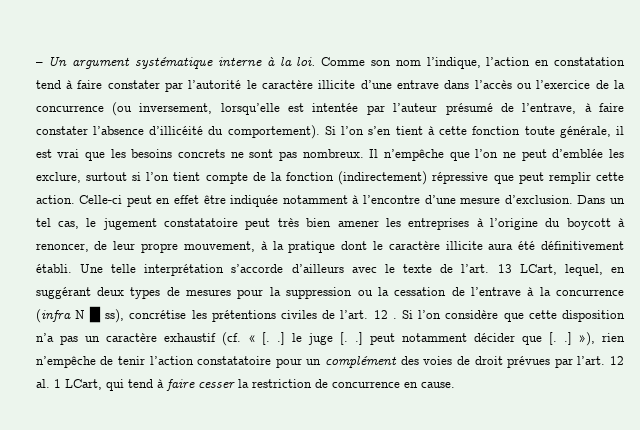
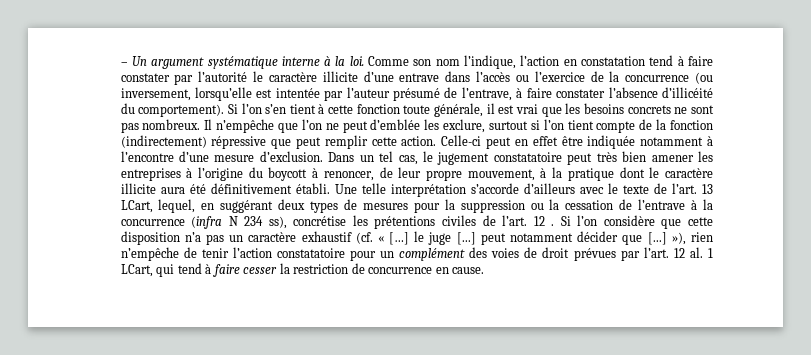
[89,306,102,323] █ -> [244,216,264,226] 234
[261,332,363,345] [. .] le juge [. .] -> [389,231,476,245] […] le juge [...]
[548,332,572,345] [. .] -> [647,232,667,245] [...]

